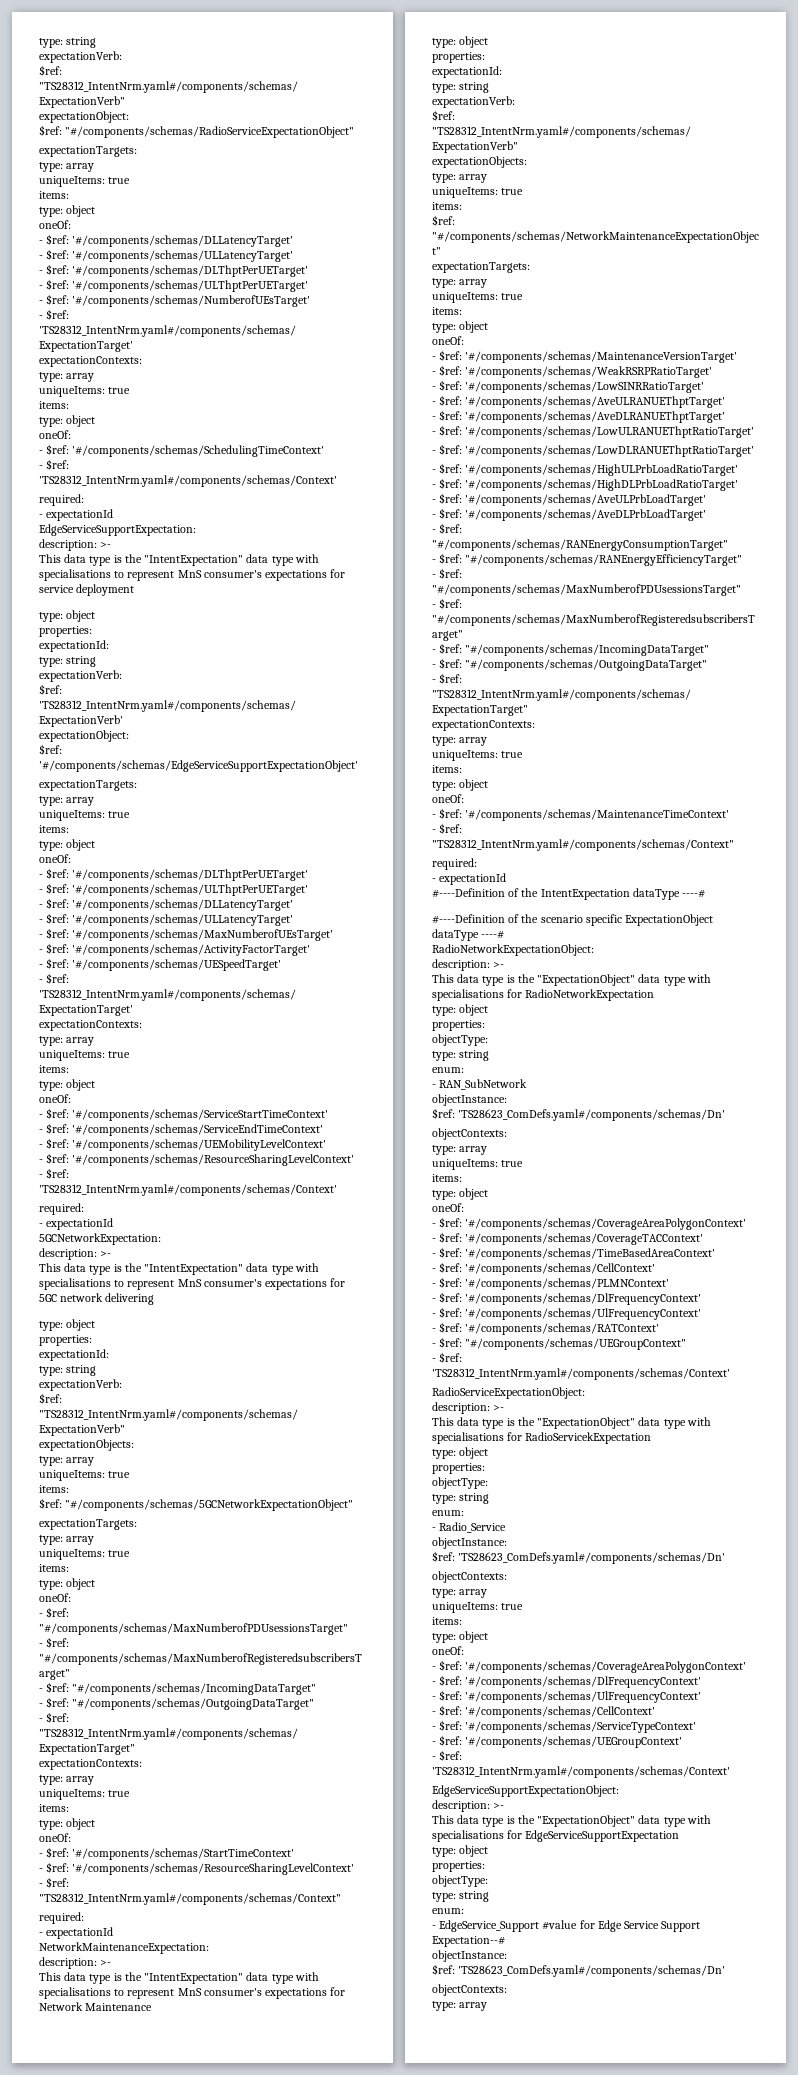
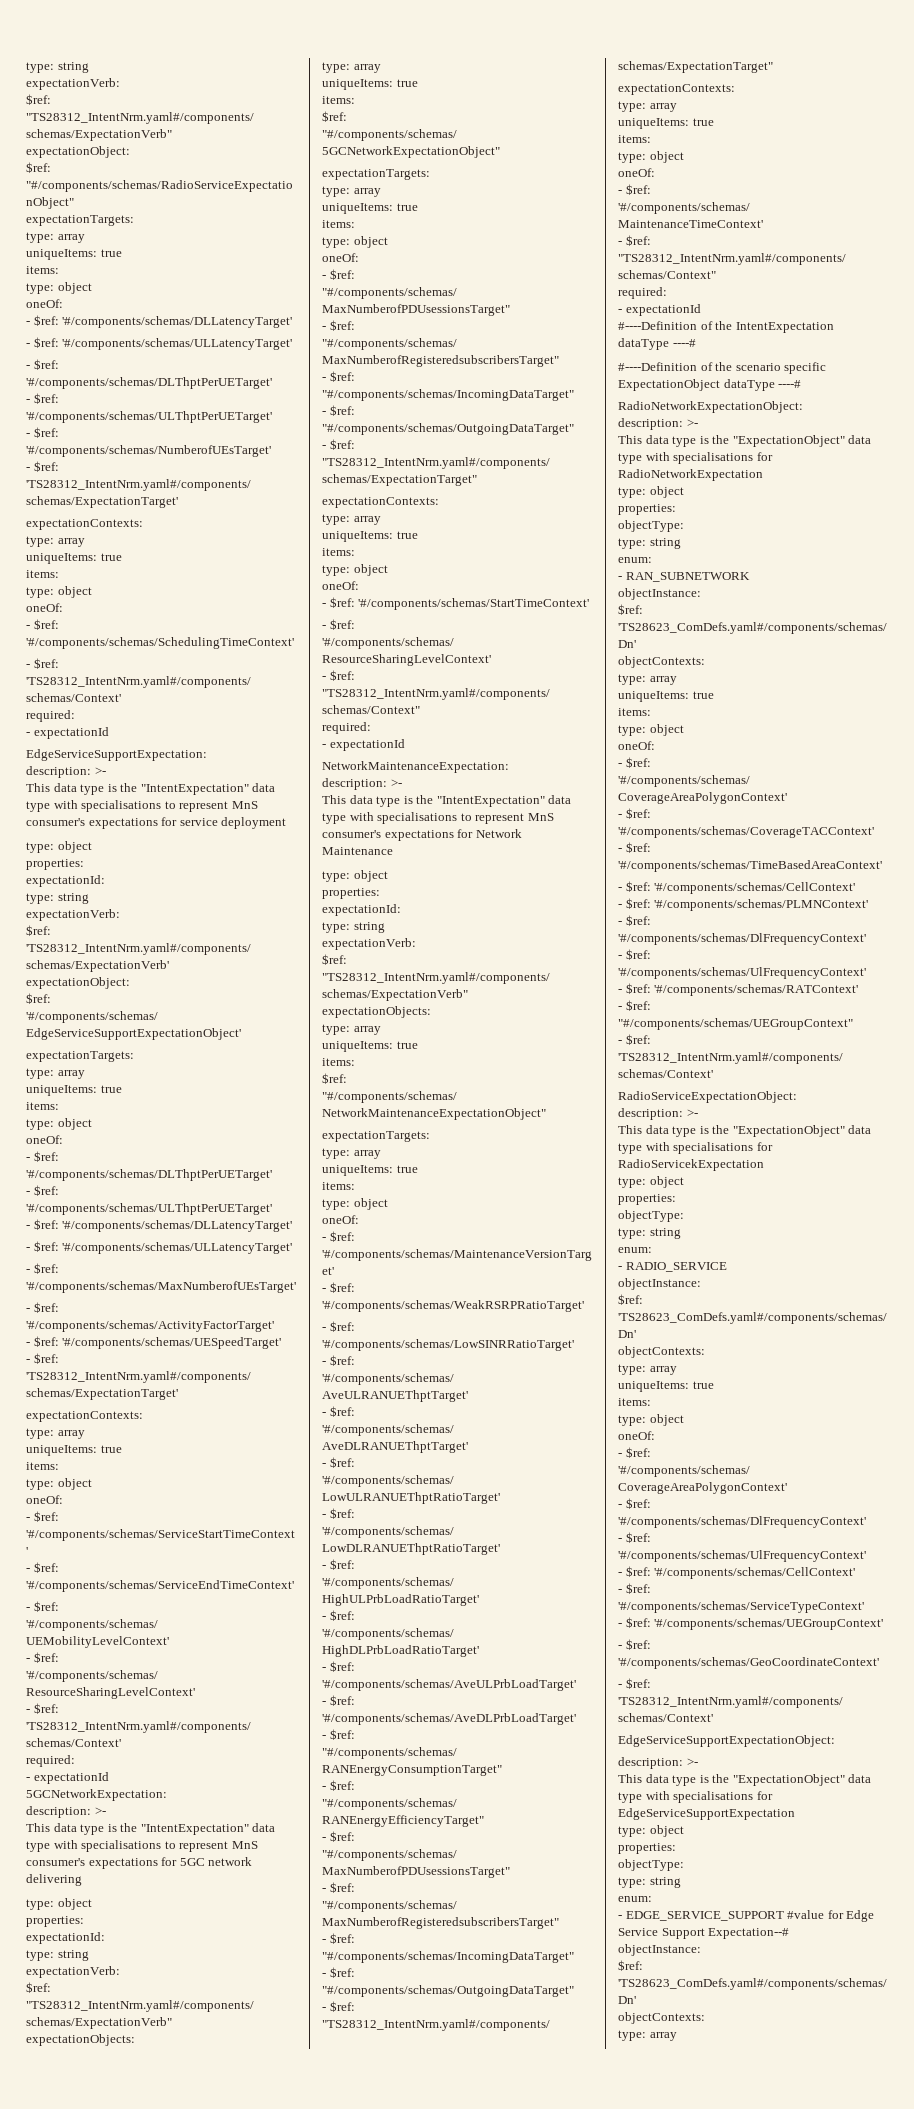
[439,1079,528,1090] RAN_SubNetwork -> [625,572,750,582] RAN_SUBNETWORK
[439,1522,507,1533] Radio_Service -> [625,1262,727,1272] RADIO_SERVICE
(683, 1742) none -> [618,1639,651,1650] [618,1657,879,1669] // - $ref: '#/components/schemas/GeoCoordinateContext'
[439,1920,540,1932] EdgeService_Support -> [625,1911,784,1921] EDGE_SERVICE_SUPPORT

